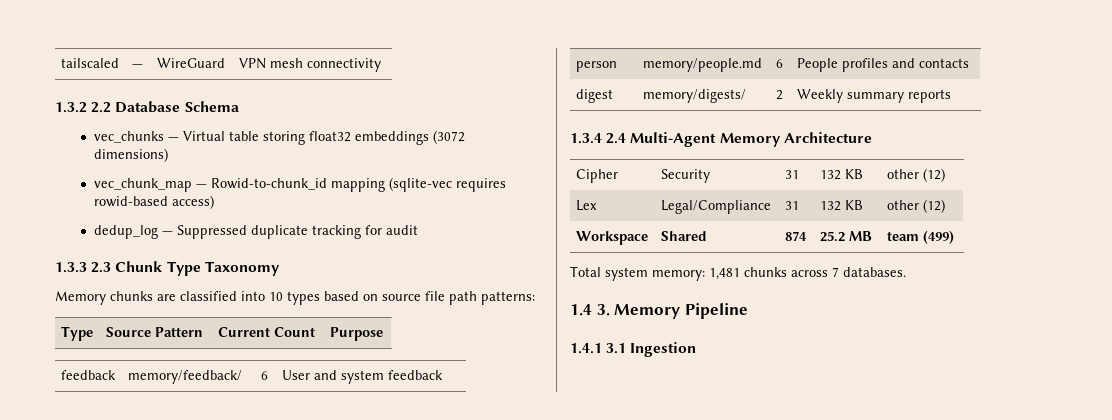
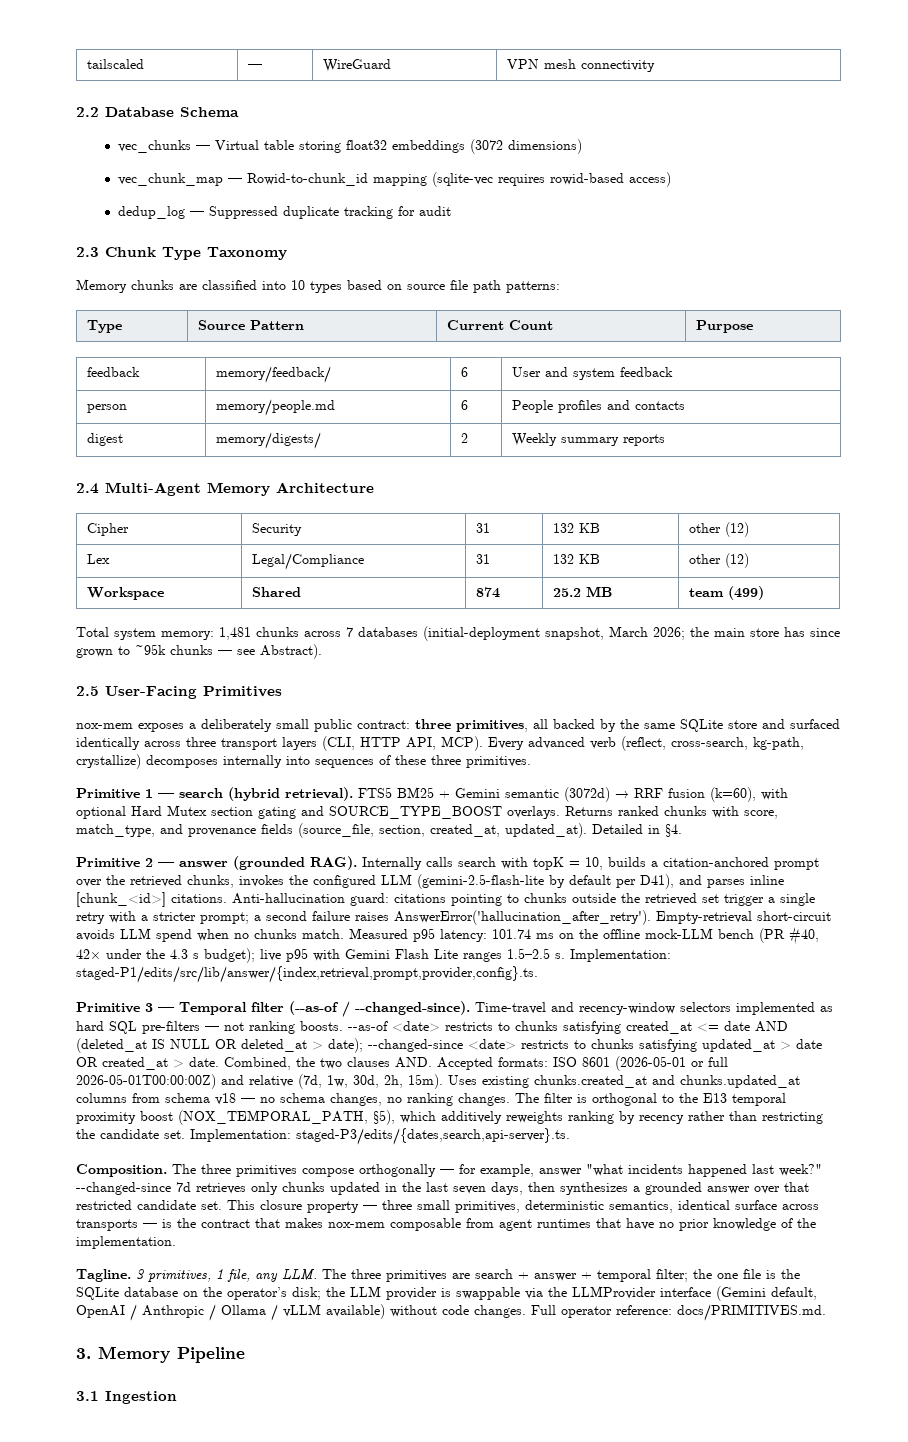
[55,102,87,113] 1.3.2 -> (655, 66) none
[55,262,87,273] 1.3.3 -> (451, 211) none
[570,133,602,144] 1.3.4 -> (665, 440) none
[843,267,906,277] [570,304,592,316] databases. // 1.4 -> [358,626,840,641] [76,644,322,659] [76,686,282,699] [76,719,840,732] [76,736,804,751] [76,754,531,769] [76,787,788,802] [76,805,778,819] [76,823,682,838] [76,856,819,870] [76,874,784,889] [76,892,815,907] [76,910,831,925] [76,927,819,945] [76,948,671,963] [76,966,538,983] [76,1001,833,1017] [76,1021,788,1034] [76,1038,822,1053] [76,1056,728,1071] [76,1074,800,1089] [76,1093,786,1106] [76,1110,823,1125] [76,1128,570,1145] [76,1164,822,1177] [76,1182,809,1195] [76,1200,819,1213] [76,1218,816,1231] [76,1236,176,1249] [76,1269,800,1282] [76,1286,817,1301] [76,1304,826,1321] databases (initial-deployment snapshot, March 2026; the main store has since grown to ~95k chunks — see Abstract). // 2.5 User-Facing Primitives // nox-mem exposes a deliberately small public contract: three primitives, all backed by the same SQLite store and surfaced identically across three transport layers (CLI, HTTP API, MCP). Every advanced verb (reflect, cross-search, kg-path, crystallize) decomposes internally into sequences of these three primitives. // Primitive 1 — search (hybrid retrieval). FTS5 BM25 + Gemini semantic (3072d) → RRF fusion (k=60), with optional Hard Mutex section gating and SOURCE_TYPE_BOOST overlays. Returns ranked chunks with score, match_type, and provenance fields (source_file, section, created_at, updated_at). Detailed in §4. // Primitive 2 — answer (grounded RAG). Internally calls search with topK = 10, builds a citation-anchored prompt over the retrieved chunks, invokes the configured LLM (gemini-2.5-flash-lite by default per D41), and parses inline [chunk_<id>] citations. Anti-hallucination guard: citations pointing to chunks outside the retrieved set trigger a single retry with a stricter prompt; a second failure raises AnswerError('hallucination_after_retry'). Empty-retrieval short-circuit avoids LLM spend when no chunks match. Measured p95 latency: 101.74 ms on the offline mock-LLM bench (PR #40, 42× under the 4.3 s budget); live p95 with Gemini Flash Lite ranges 1.5–2.5 s. Implementation: staged-P1/edits/src/lib/answer/{index,retrieval,prompt,provider,config}.ts. // Primitive 3 — Temporal filter (--as-of / --changed-since). Time-travel and recency-window selectors implemented as hard SQL pre-filters — not ranking boosts. --as-of <date> restricts to chunks satisfying created_at <= date AND (deleted_at IS NULL OR deleted_at > date); --changed-since <date> restricts to chunks satisfying updated_at > date OR created_at > date. Combined, the two clauses AND. Accepted formats: ISO 8601 (2026-05-01 or full 2026-05-01T00:00:00Z) and relative (7d, 1w, 30d, 2h, 15m). Uses existing chunks.created_at and chunks.updated_at columns from schema v18 — no schema changes, no ranking changes. The filter is orthogonal to the E13 temporal proximity boost (NOX_TEMPORAL_PATH, §5), which additively reweights ranking by recency rather than restricting the candidate set. Implementation: staged-P3/edits/{dates,search,api-server}.ts. // Composition. The three primitives compose orthogonally — for example, answer "what incidents happened last week?" --changed-since 7d retrieves only chunks updated in the last seven days, then synthesizes a grounded answer over that restricted candidate set. This closure property — three small primitives, deterministic semantics, identical surface across transports — is the contract that makes nox-mem composable from agent runtimes that have no prior knowledge of the implementation. // Tagline. 3 primitives, 1 file, any LLM. The three primitives are search + answer + temporal filter; the one file is the SQLite database on the operator’s disk; the LLM provider is swappable via the LLMProvider interface (Gemini default, OpenAI / Anthropic / Ollama / vLLM available) without code changes. Full operator reference: docs/PRIMITIVES.md. //
[570,343,602,354] 1.4.1 -> (245, 1355) none

